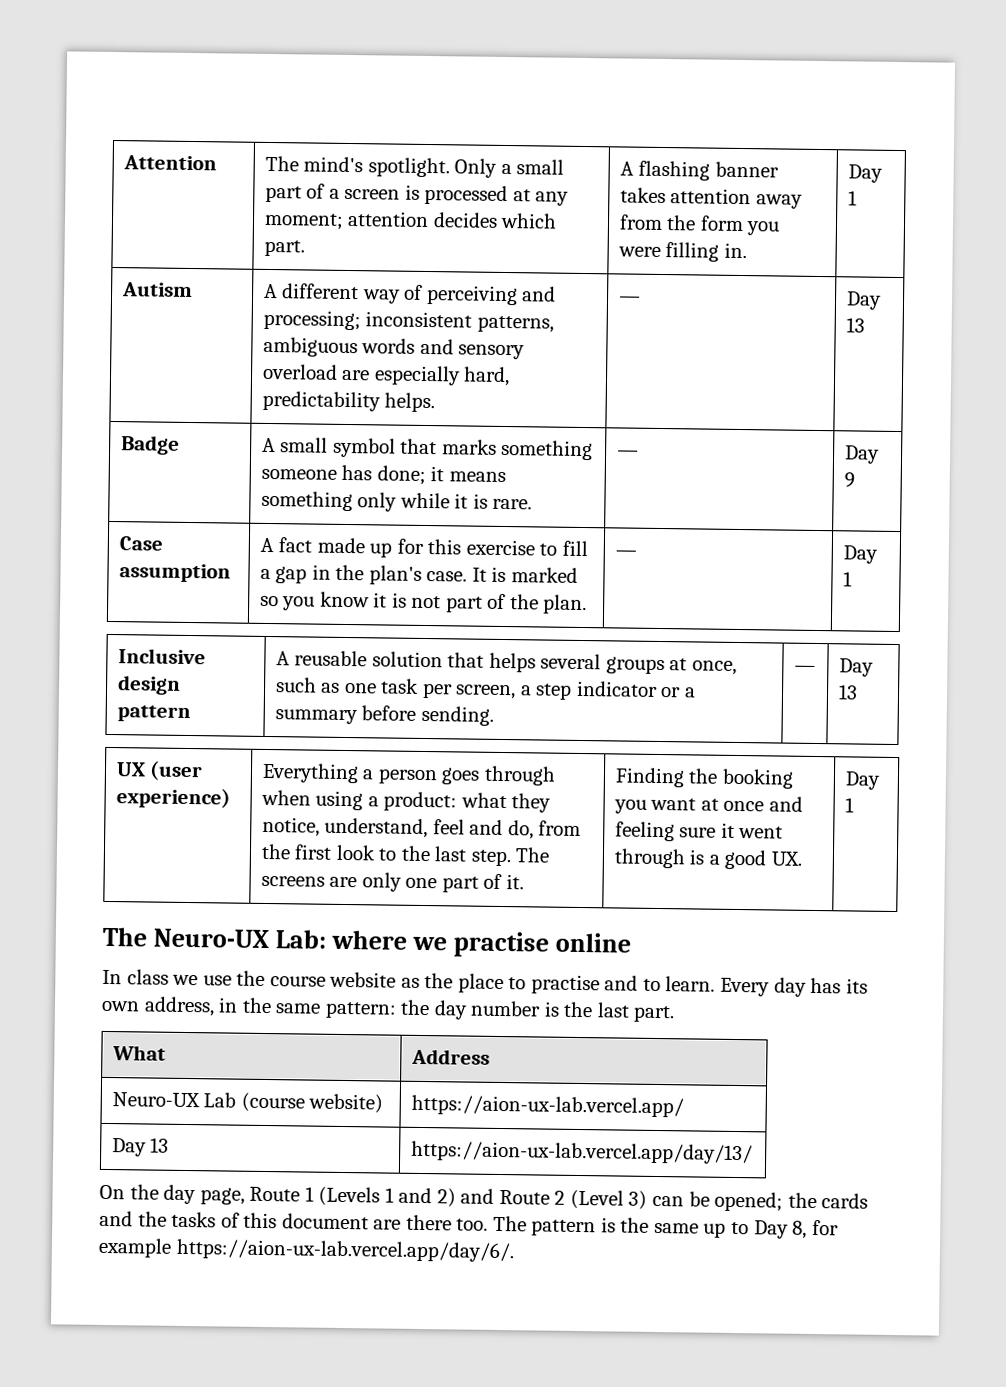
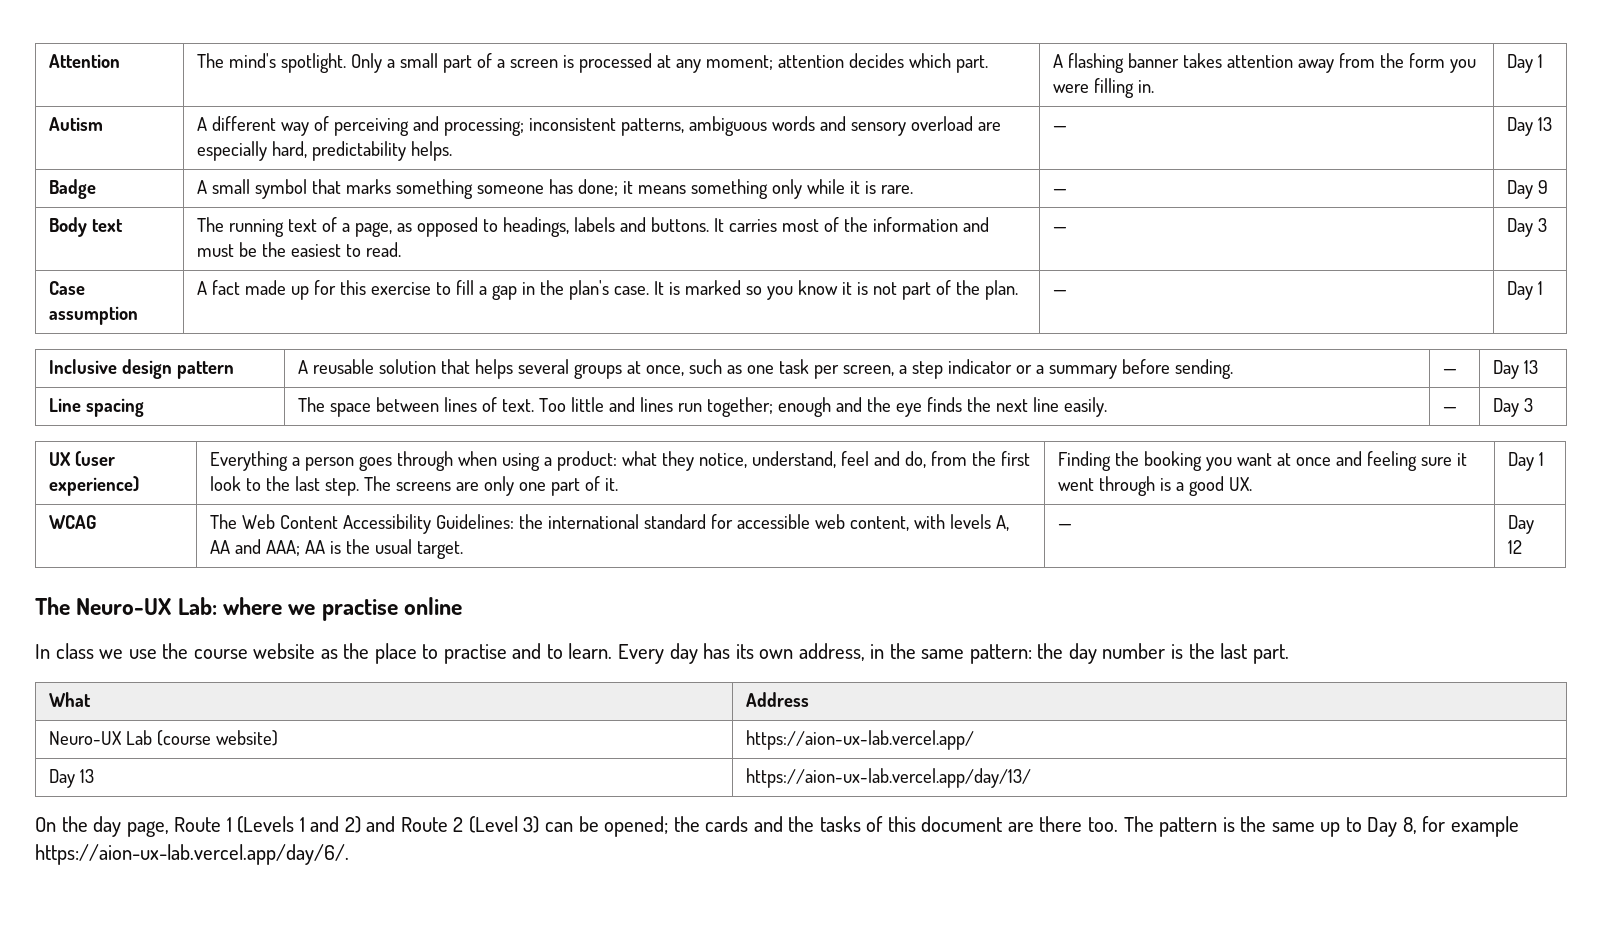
(855, 480) none -> [49,217,124,237] [197,217,989,237] [197,242,401,257] [1053,227,1068,232] [1507,218,1548,237] // Body text | The running text of a page, as opposed to headings, labels and buttons. It carries most of the information and must be the easiest to read. | — | Day 3
(858, 692) none -> [49,398,145,417] [298,397,1107,417] [1443,407,1458,412] [1493,398,1534,417] // Line spacing | The space between lines of text. Too little and lines run together; enough and the eye finds the next line easily. | — | Day 3
(854, 805) none -> [49,515,97,529] [210,514,1009,534] [210,539,463,559] [1058,524,1073,529] [1508,515,1535,534] [1508,540,1523,554] // WCAG | The Web Content Accessibility Guidelines: the international standard for accessible web content, with levels A, AA and AAA; AA is the usual target. | — | Day 12

